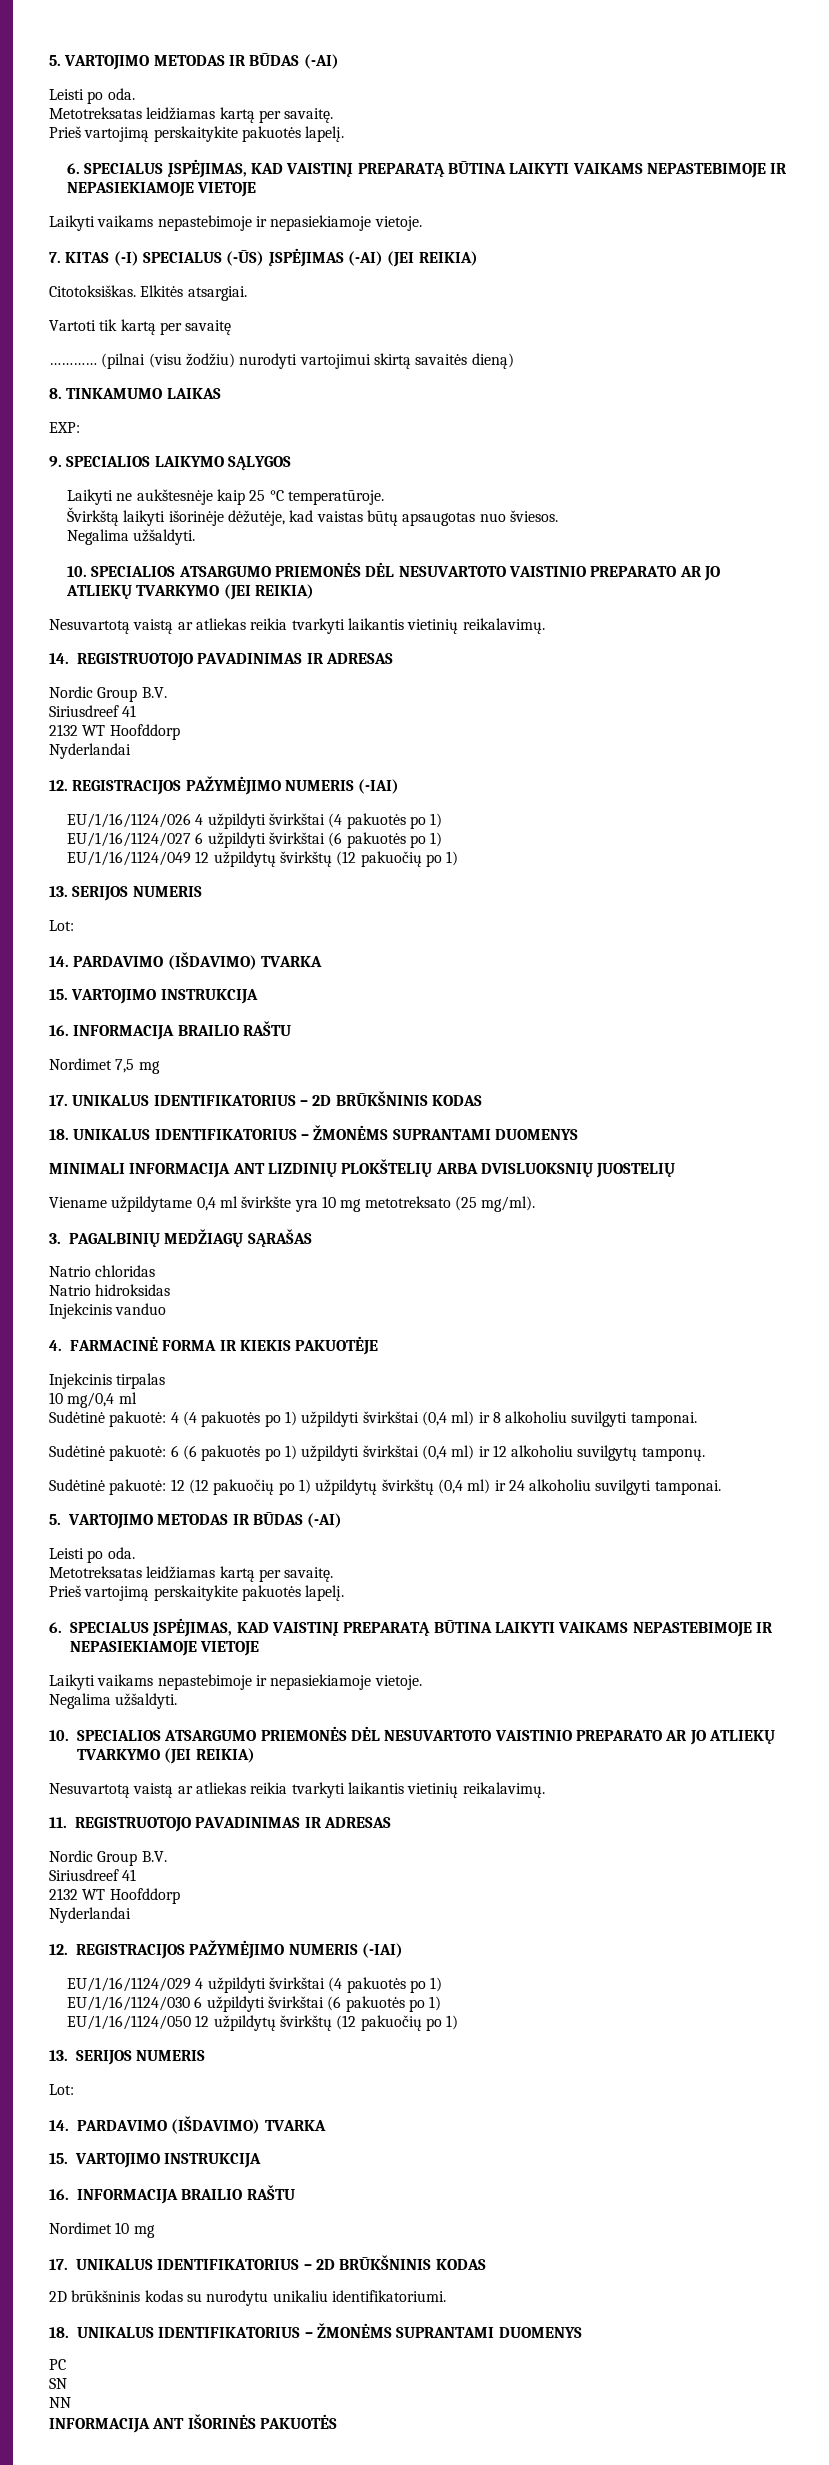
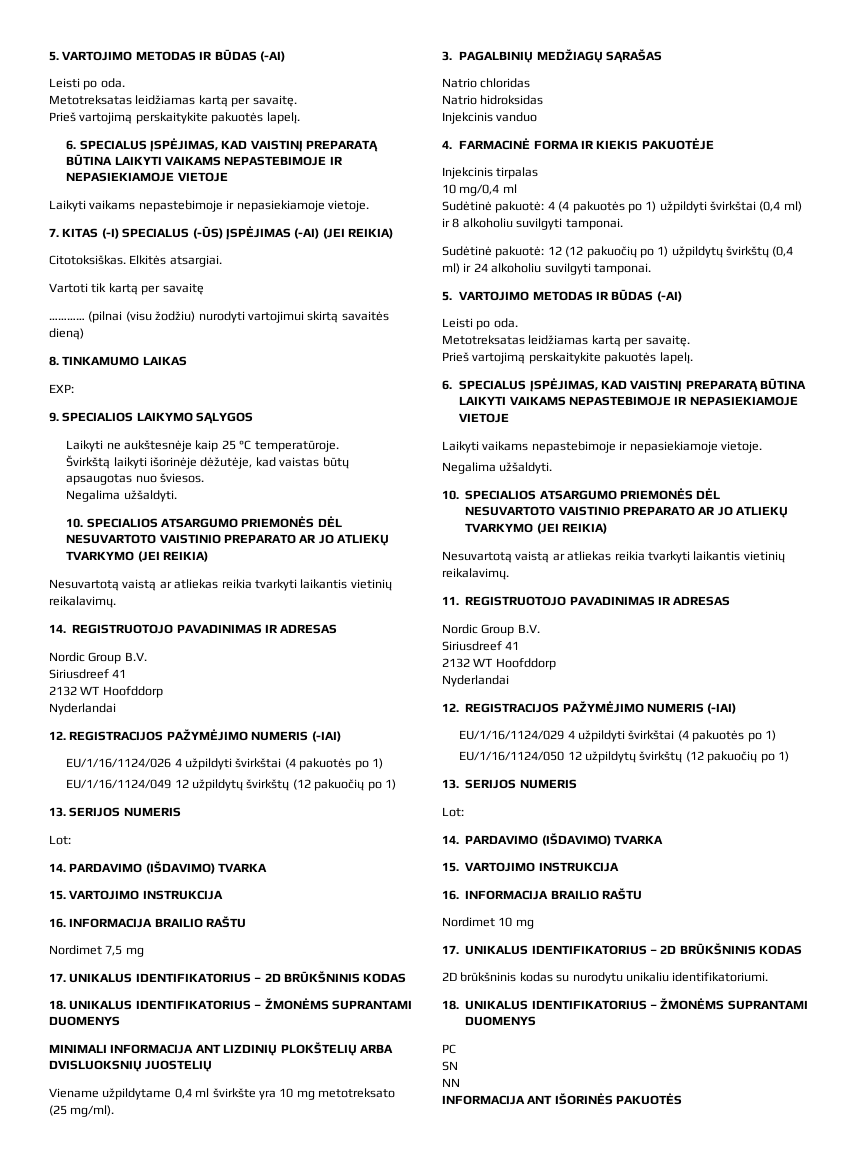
[66,832,443,848] // EU/1/16/1124/027 6 užpildyti švirkštai (6 pakuotės po 1) -> (383, 763) none
[49,1445,705,1461] // Sudėtinė pakuotė: 6 (6 pakuotės po 1) užpildyti švirkštai (0,4 ml) ir 12 alkoholiu suvilgytų tamponų. -> (623, 224) none
[66,1996,442,2012] // EU/1/16/1124/030 6 užpildyti švirkštai (6 pakuotės po 1) -> (776, 735) none

